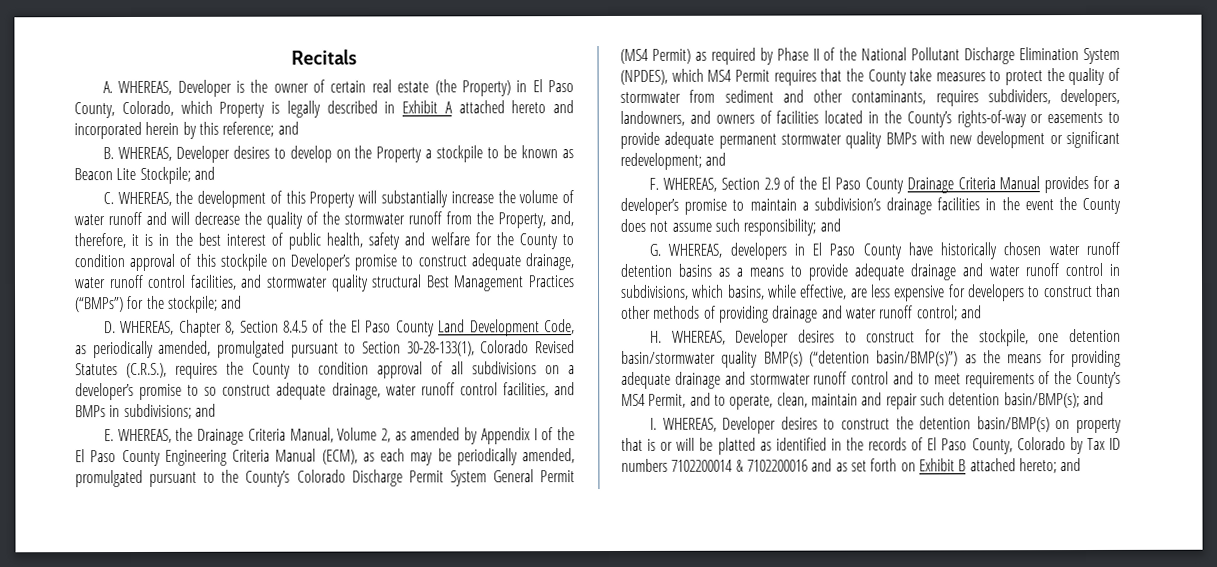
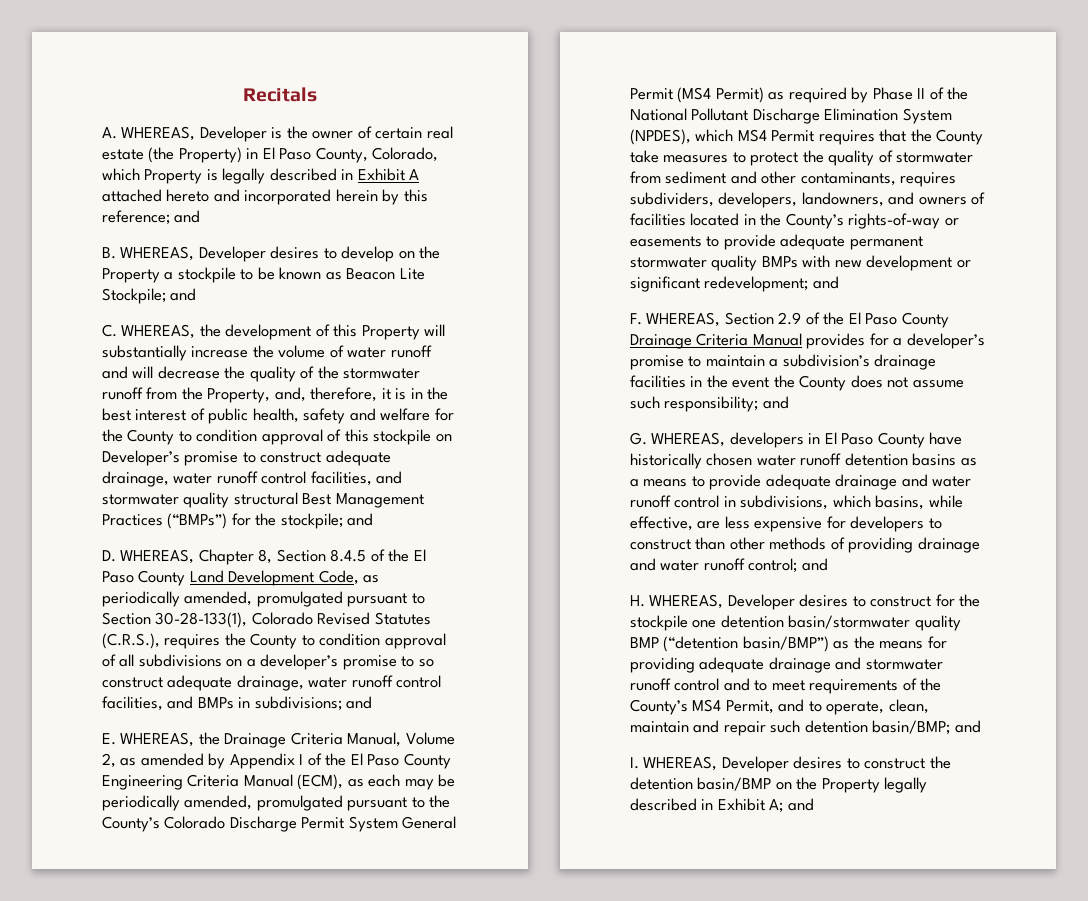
[978,329,1029,347] stockpile, -> [630,615,688,631] stockpile
[763,350,959,367] BMP(s) (“detention basin/BMP(s)”) -> [630,636,829,652] BMP (“detention basin/BMP”)
[1003,392,1080,409] basin/BMP(s); -> [872,720,951,735] basin/BMP;
[976,416,1122,434] [621,437,1121,455] [621,458,1057,474] basin/BMP(s) on property that is or will be platted as identified in the records of El Paso County, Colorado by Tax ID numbers 7102200014 & 7102200016 and as set forth on Exhibit B attached hereto; -> [697,777,928,793] [630,798,784,813] basin/BMP on the Property legally described in Exhibit A;

